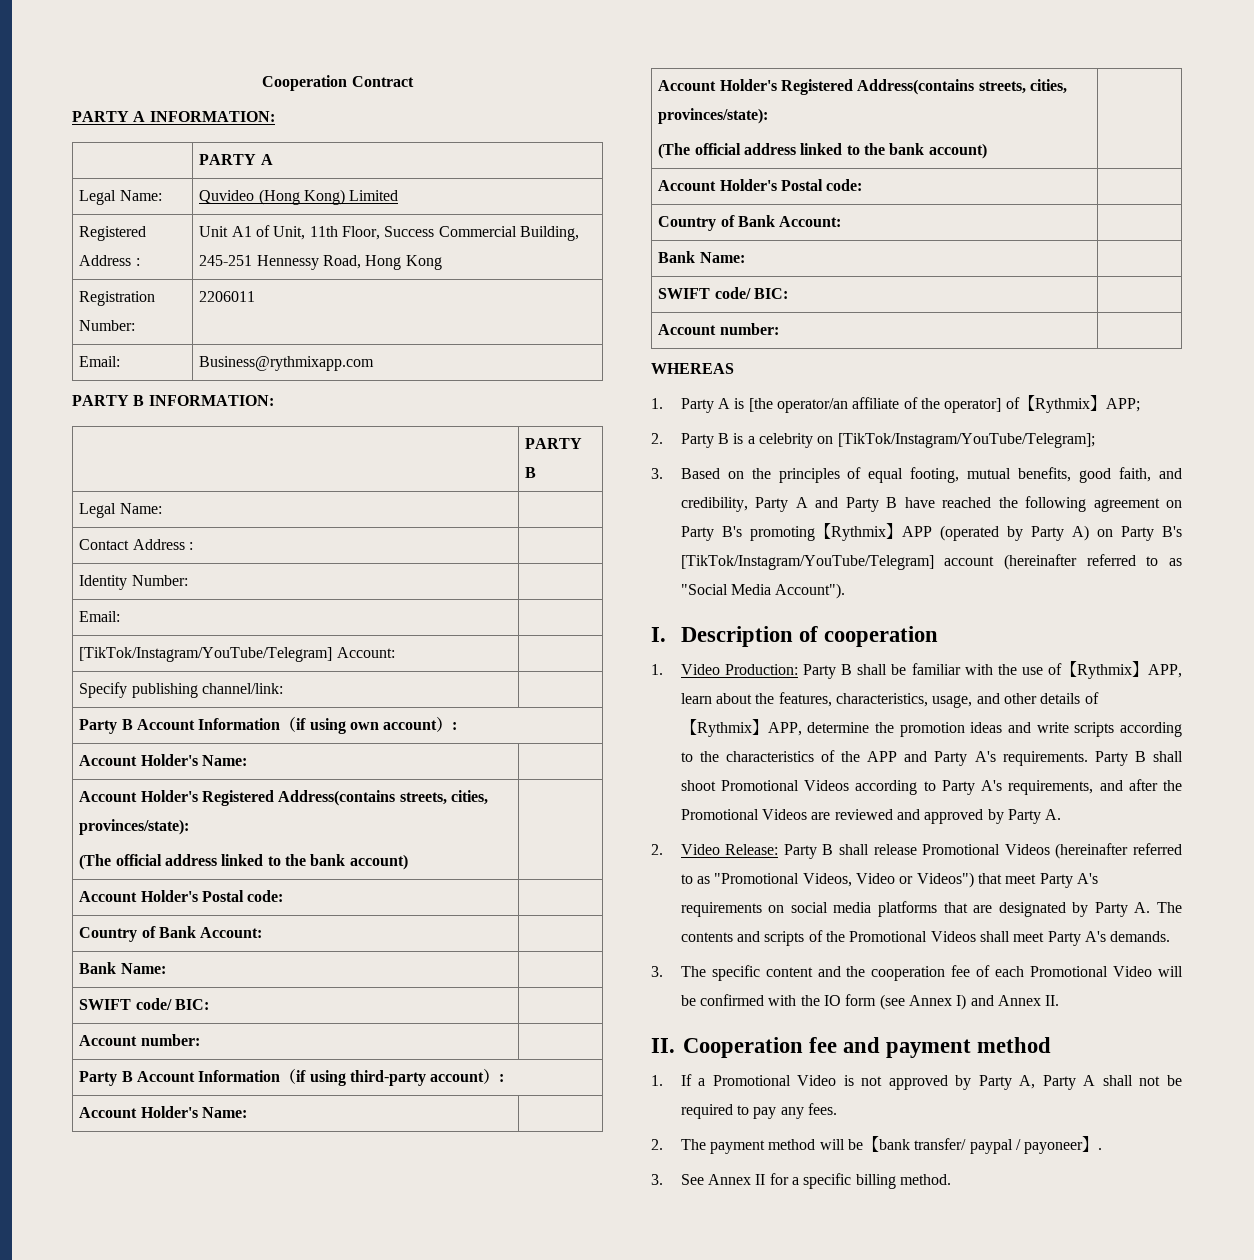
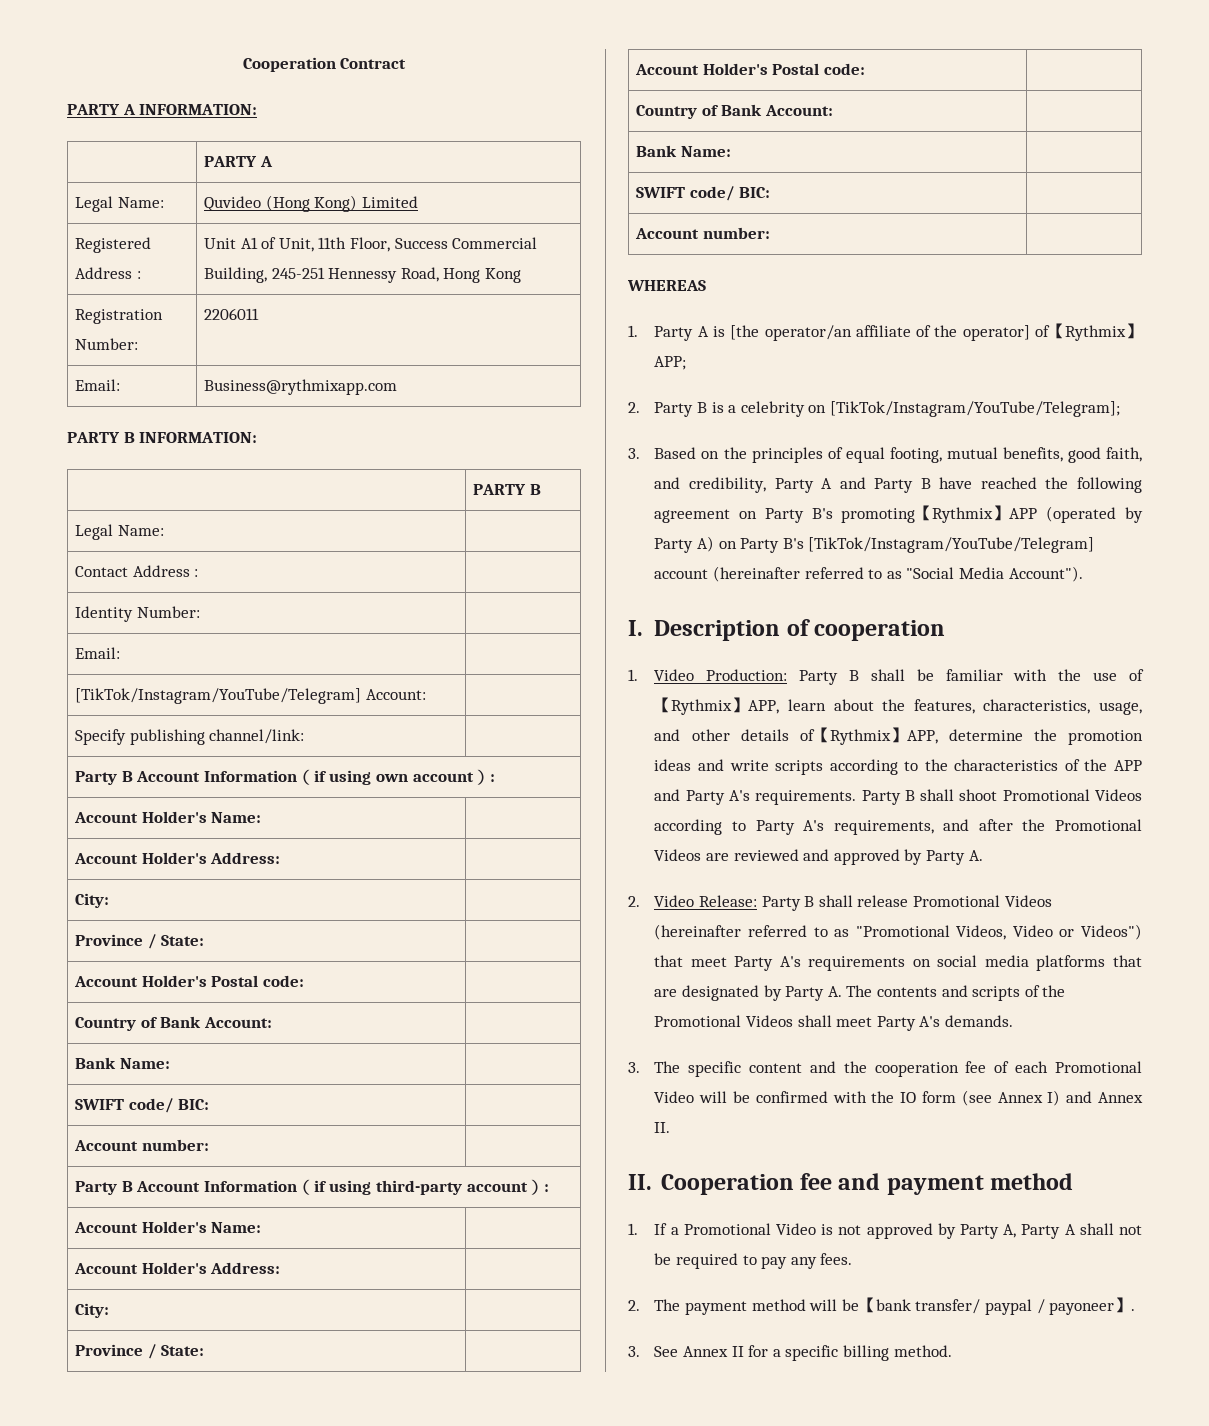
[202,790,488,806] [79,819,190,835] [79,854,408,870] Registered Address(contains streets, cities, provinces/state): // (The official address linked to the bank account) -> [210,852,281,864] [75,893,110,908] [75,934,205,949] Address: | // City: | // Province / State:
[781,79,1067,95] [658,108,769,124] [658,143,987,159] Registered Address(contains streets, cities, provinces/state): // (The official address linked to the bank account) -> [210,1262,281,1274] [75,1303,110,1318] [75,1344,205,1359] Address: | // City: | // Province / State:

